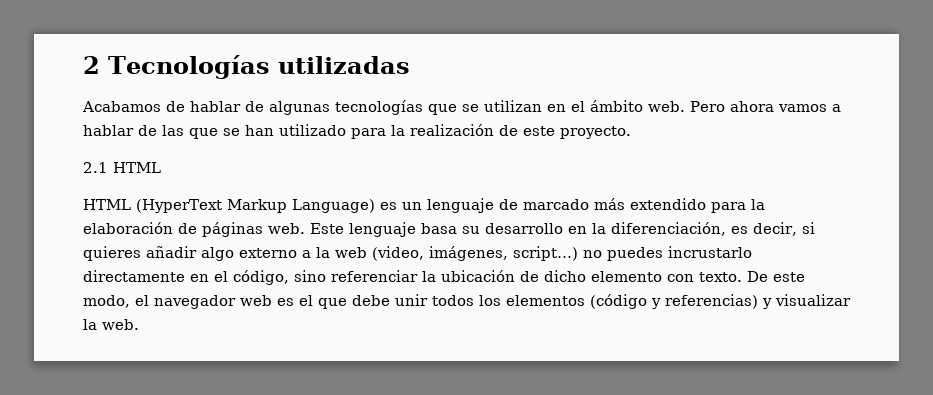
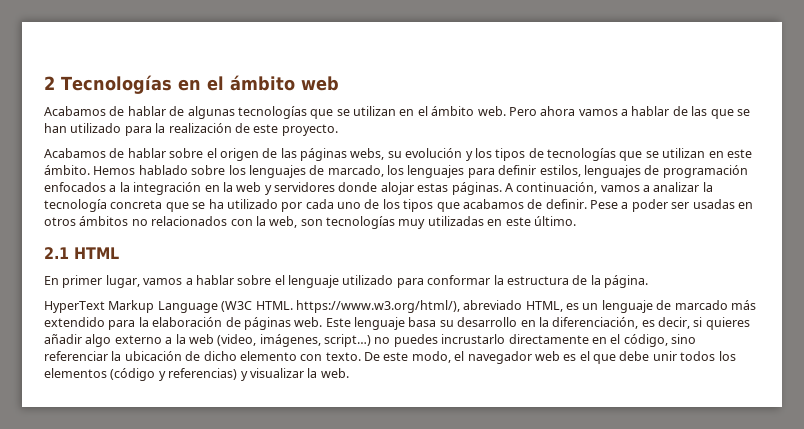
[277,56,410,74] utilizadas -> [177,75,339,91] en el ámbito web
[83,162,161,173] [83,199,375,213] 2.1 HTML // HTML (HyperText Markup Language) -> [44,148,752,161] [44,165,748,178] [44,182,713,195] [44,199,753,212] [44,216,576,229] [44,247,119,259] [44,275,648,288] [44,300,563,313] Acabamos de hablar sobre el origen de las páginas webs, su evolución y los tipos de tecnologías que se utilizan en este ámbito. Hemos hablado sobre los lenguajes de marcado, los lenguajes para definir estilos, lenguajes de programación enfocados a la integración en la web y servidores donde alojar estas páginas. A continuación, vamos a analizar la tecnología concreta que se ha utilizado por cada uno de los tipos que acabamos de definir. Pese a poder ser usadas en otros ámbitos no relacionados con la web, son tecnologías muy utilizadas en este último. // 2.1 HTML // En primer lugar, vamos a hablar sobre el lenguaje utilizado para conformar la estructura de la página. // HyperText Markup Language (W3C HTML. https://www.w3.org/html/), abreviado HTML,

